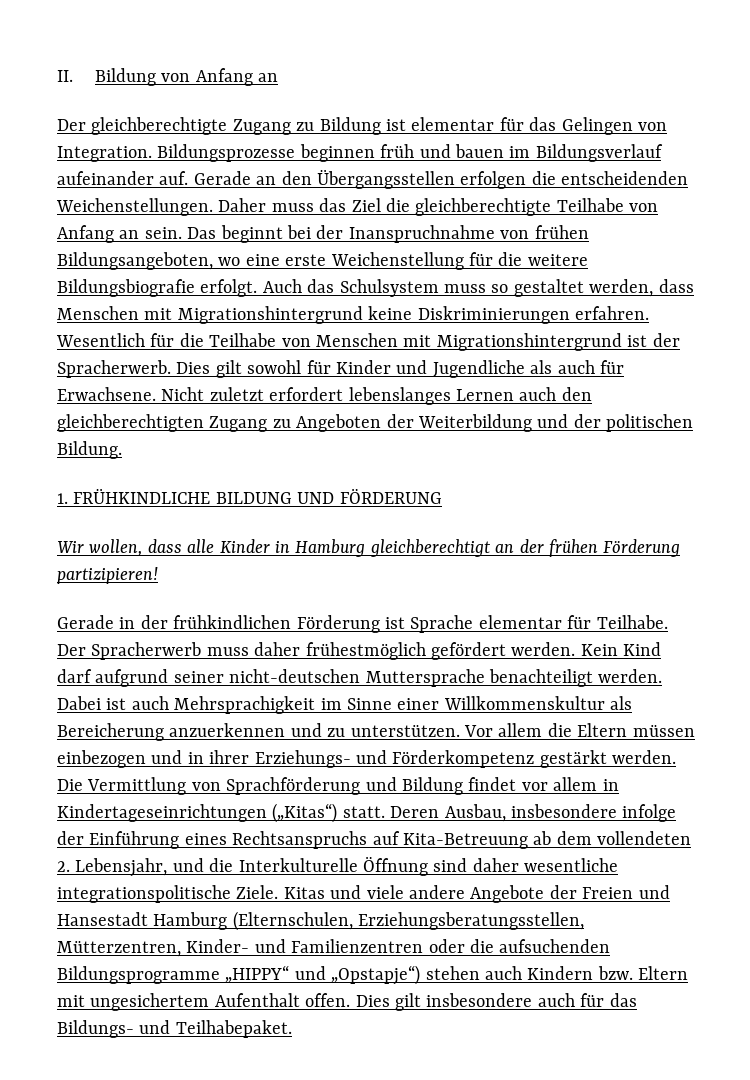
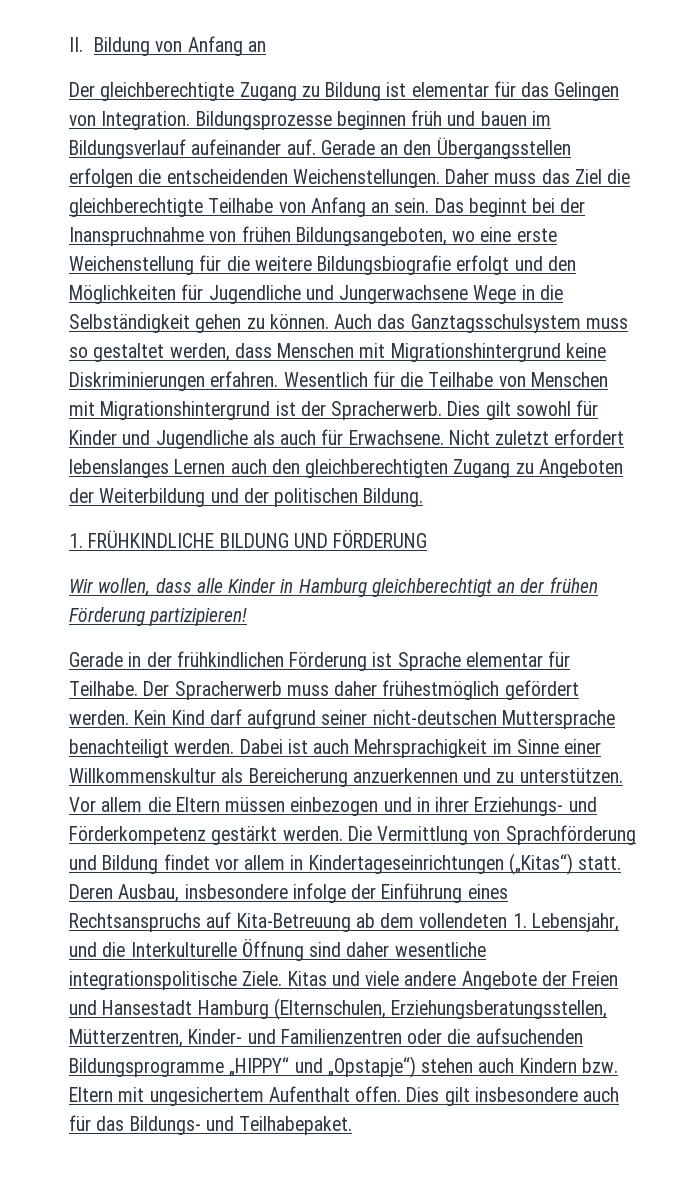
[200,279,258,297] erfolgt. -> [456,255,576,275] [69,284,563,304] [69,314,329,333] erfolgt und den Möglichkeiten für Jugendliche und Jungerwachsene Wege in die Selbständigkeit gehen zu können.
[339,279,439,297] Schulsystem -> [410,314,581,333] Ganztagsschulsystem
[57,861,70,872] 2. -> [512,913,527,928] 1.

